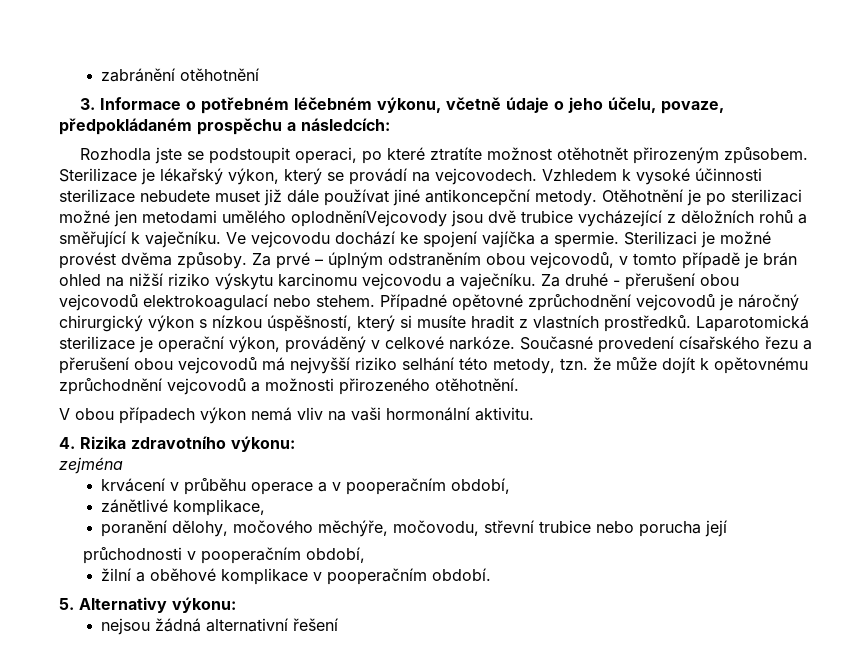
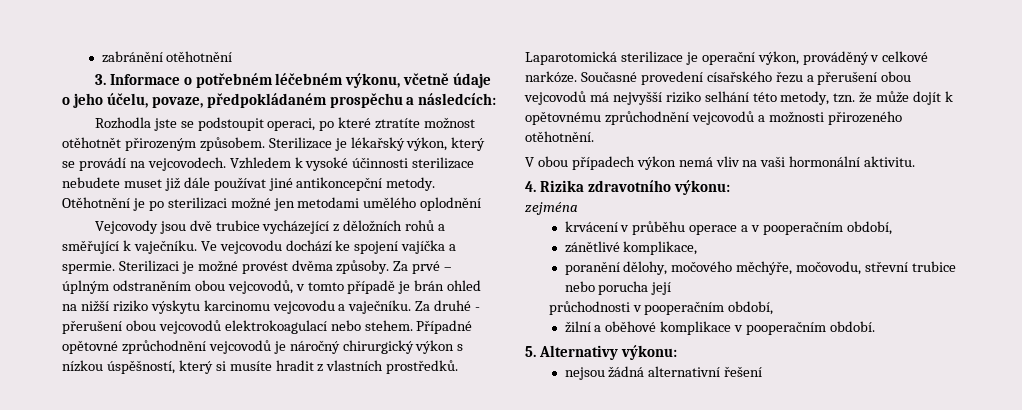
[291,210,447,227] oplodněníVejcovody -> [420,197,482,211] [94,220,158,234] oplodnění // Vejcovody

